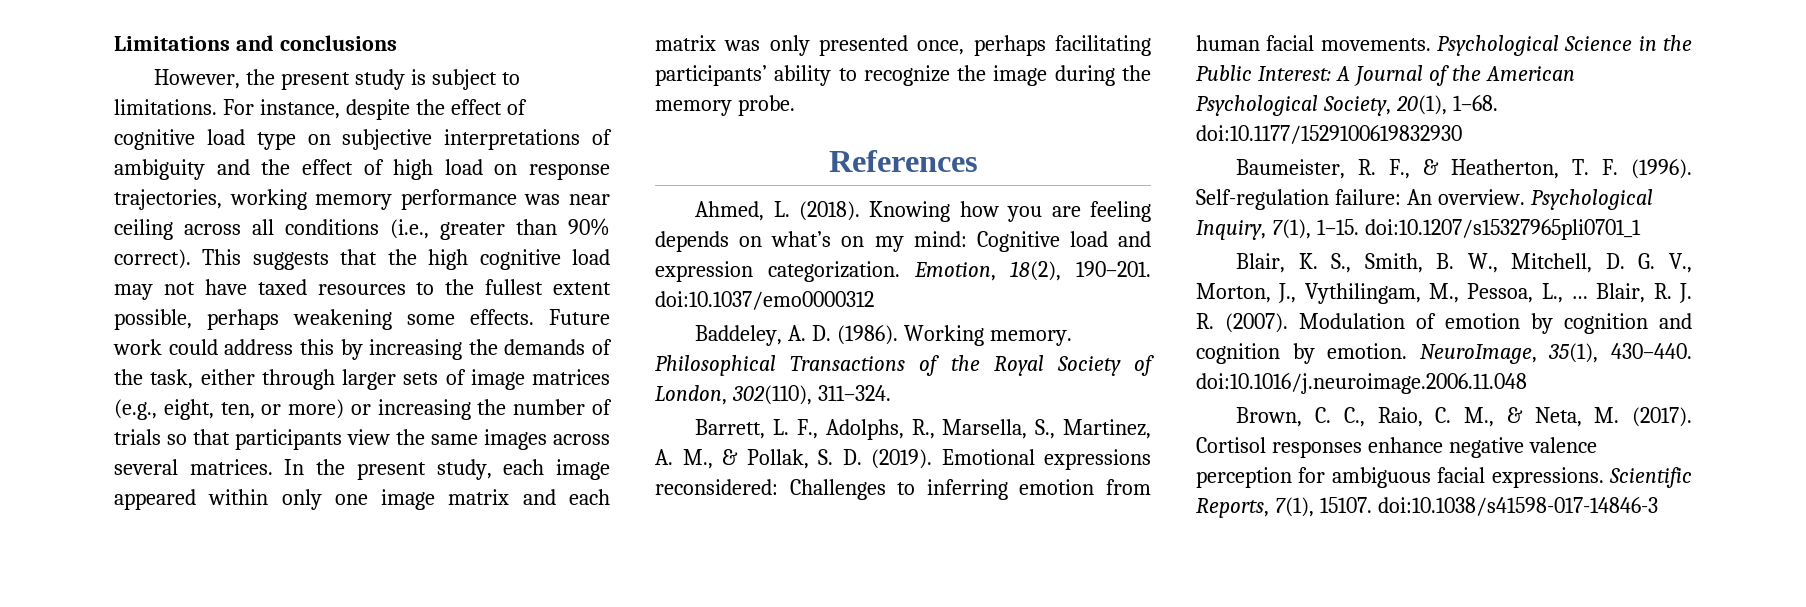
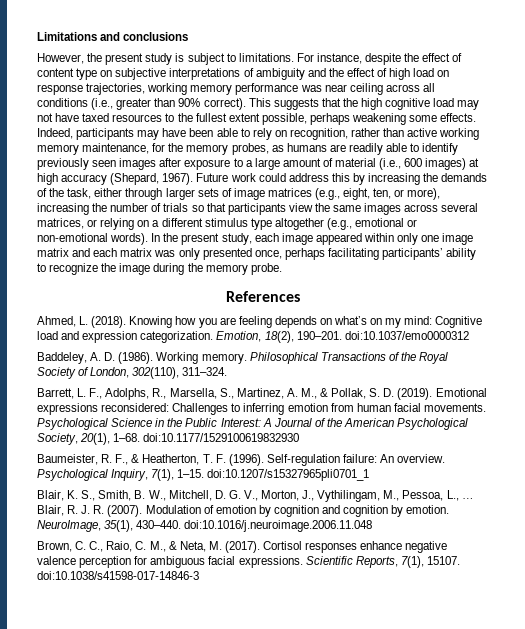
[114,129,245,150] cognitive load -> [37,68,74,77] content
(534, 317) none -> [37,128,480,140] [37,143,459,155] [37,158,480,170] [37,173,194,185] Indeed, participants may have been able to rely on recognition, rather than active working memory maintenance, for the memory probes, as humans are readily able to identify previously seen images after exposure to a large amount of material (i.e., 600 images) at high accuracy (Shepard, 1967).
[288,399,371,419] more) or -> [407,188,441,200] more),
[189,459,273,475] matrices. -> [37,218,418,230] [37,233,149,245] matrices, or relying on a different stimulus type altogether (e.g., emotional or non-emotional words).

